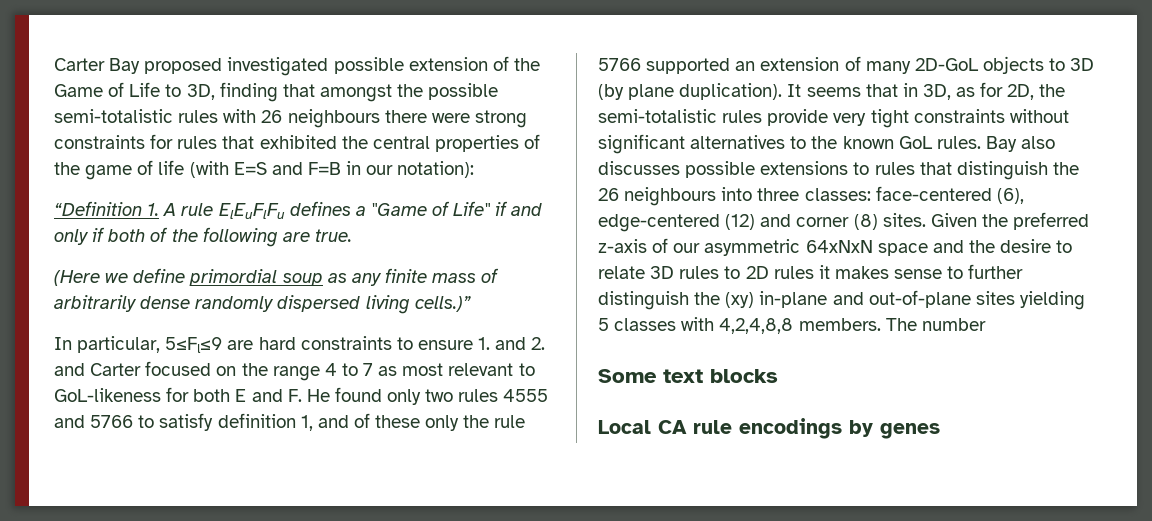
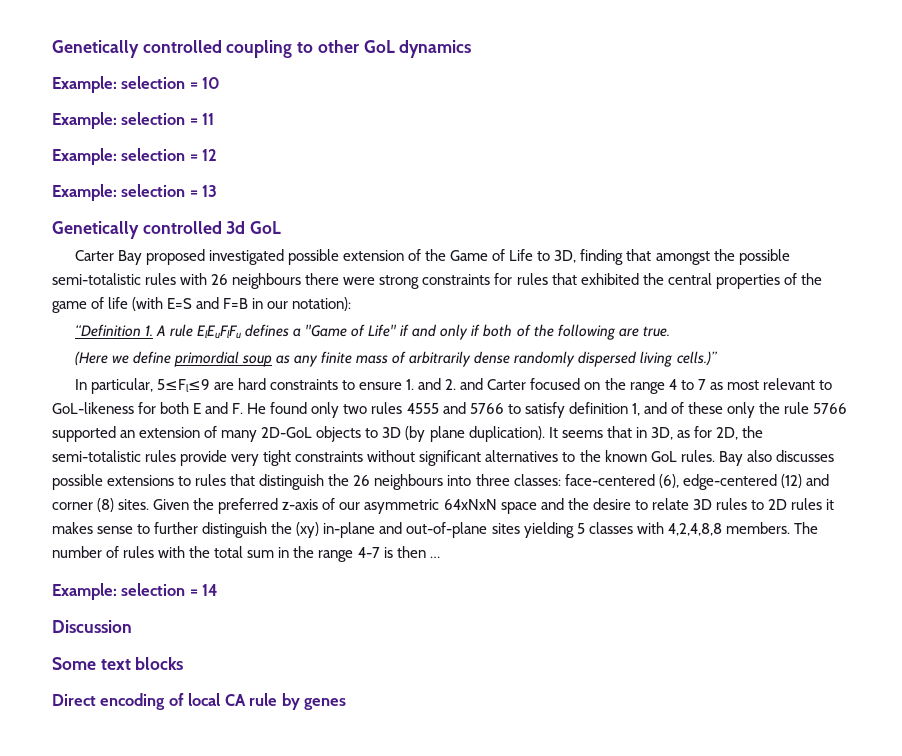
(54, 64) none -> [52,40,472,58] [52,76,221,93] [52,112,215,129] [52,148,218,165] [52,184,218,201] [52,221,282,239] Genetically controlled coupling to other GoL dynamics // Example: selection = 10 // Example: selection = 11 // Example: selection = 12 // Example: selection = 13 // Genetically controlled 3d GoL //
(986, 324) none -> [106,546,440,562] [52,583,219,600] [52,620,132,633] of rules with the total sum in the range 4-7 is then … // Example: selection = 14 // Discussion
[598,420,651,434] Local -> [52,693,221,710] Direct encoding of local
[739,418,842,439] encodings -> (278, 699) none

